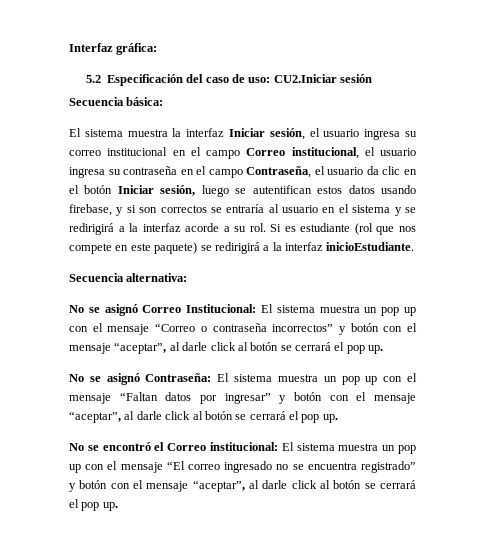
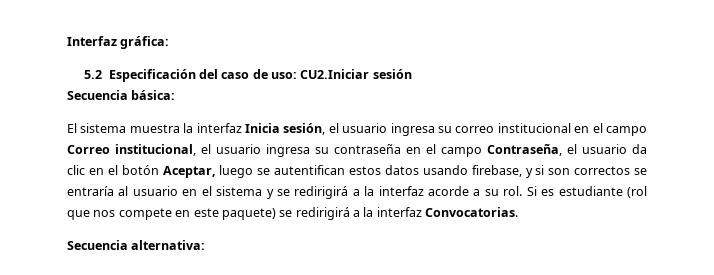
[229,128,265,137] Iniciar -> [245,123,280,133] Inicia
[117,185,196,196] Iniciar sesión, -> [162,166,216,178] Aceptar,
[326,242,415,251] inicioEstudiante. -> [425,207,519,217] Convocatorias.
[69,304,417,316] [69,323,417,335] [69,342,384,354] [69,373,417,385] [69,392,416,404] [69,411,338,423] [69,442,417,454] [69,461,416,473] [69,480,416,492] [69,499,118,511] // No se asignó Correo Institucional: El sistema muestra un pop up con el mensaje “Correo o contraseña incorrectos” y botón con el mensaje “aceptar”, al darle click al botón se cerrará el pop up. // No se asignó Contraseña: El sistema muestra un pop up con el mensaje “Faltan datos por ingresar” y botón con el mensaje “aceptar”, al darle click al botón se cerrará el pop up. // No se encontró el Correo institucional: El sistema muestra un pop up con el mensaje “El correo ingresado no se encuentra registrado” y botón con el mensaje “aceptar”, al darle click al botón se cerrará el pop up. -> (206, 245) none

